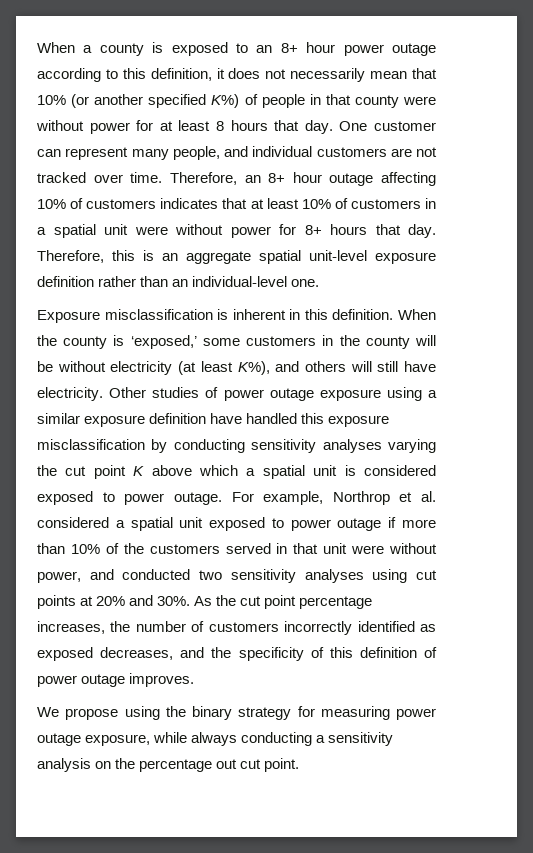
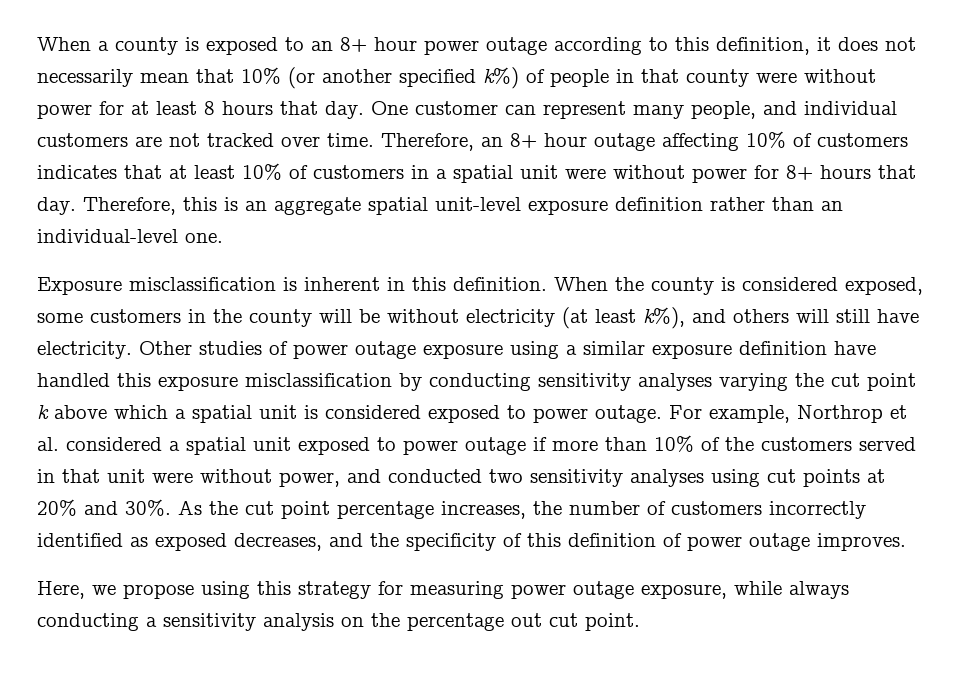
[211,94,240,108] K%) -> [483,67,519,89] k%)
[130,335,197,349] ‘exposed,’ -> [742,277,923,295] considered exposed,
[237,361,270,375] K%), -> [643,307,685,329] k%),
[133,466,145,476] K -> [37,405,49,419] k
[37,706,232,720] We propose using the binary -> [37,581,291,599] Here, we propose using this

